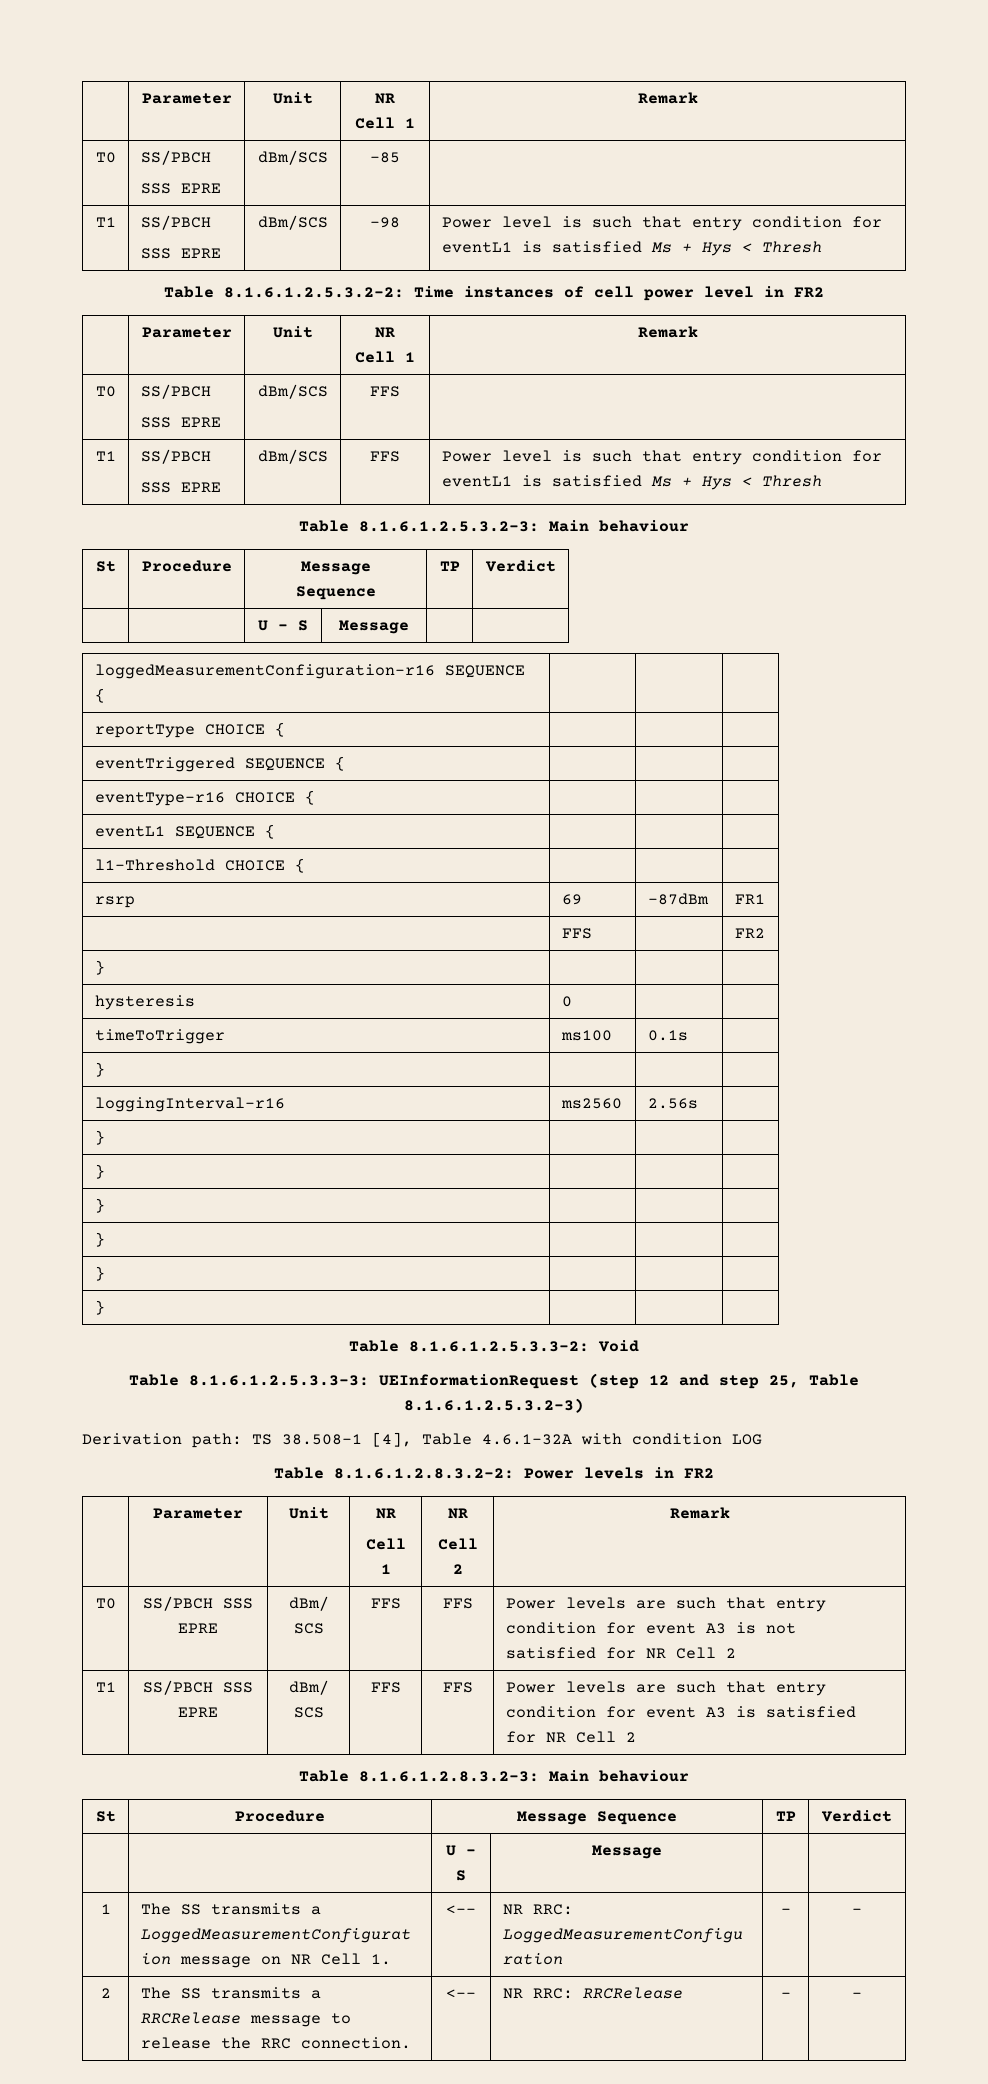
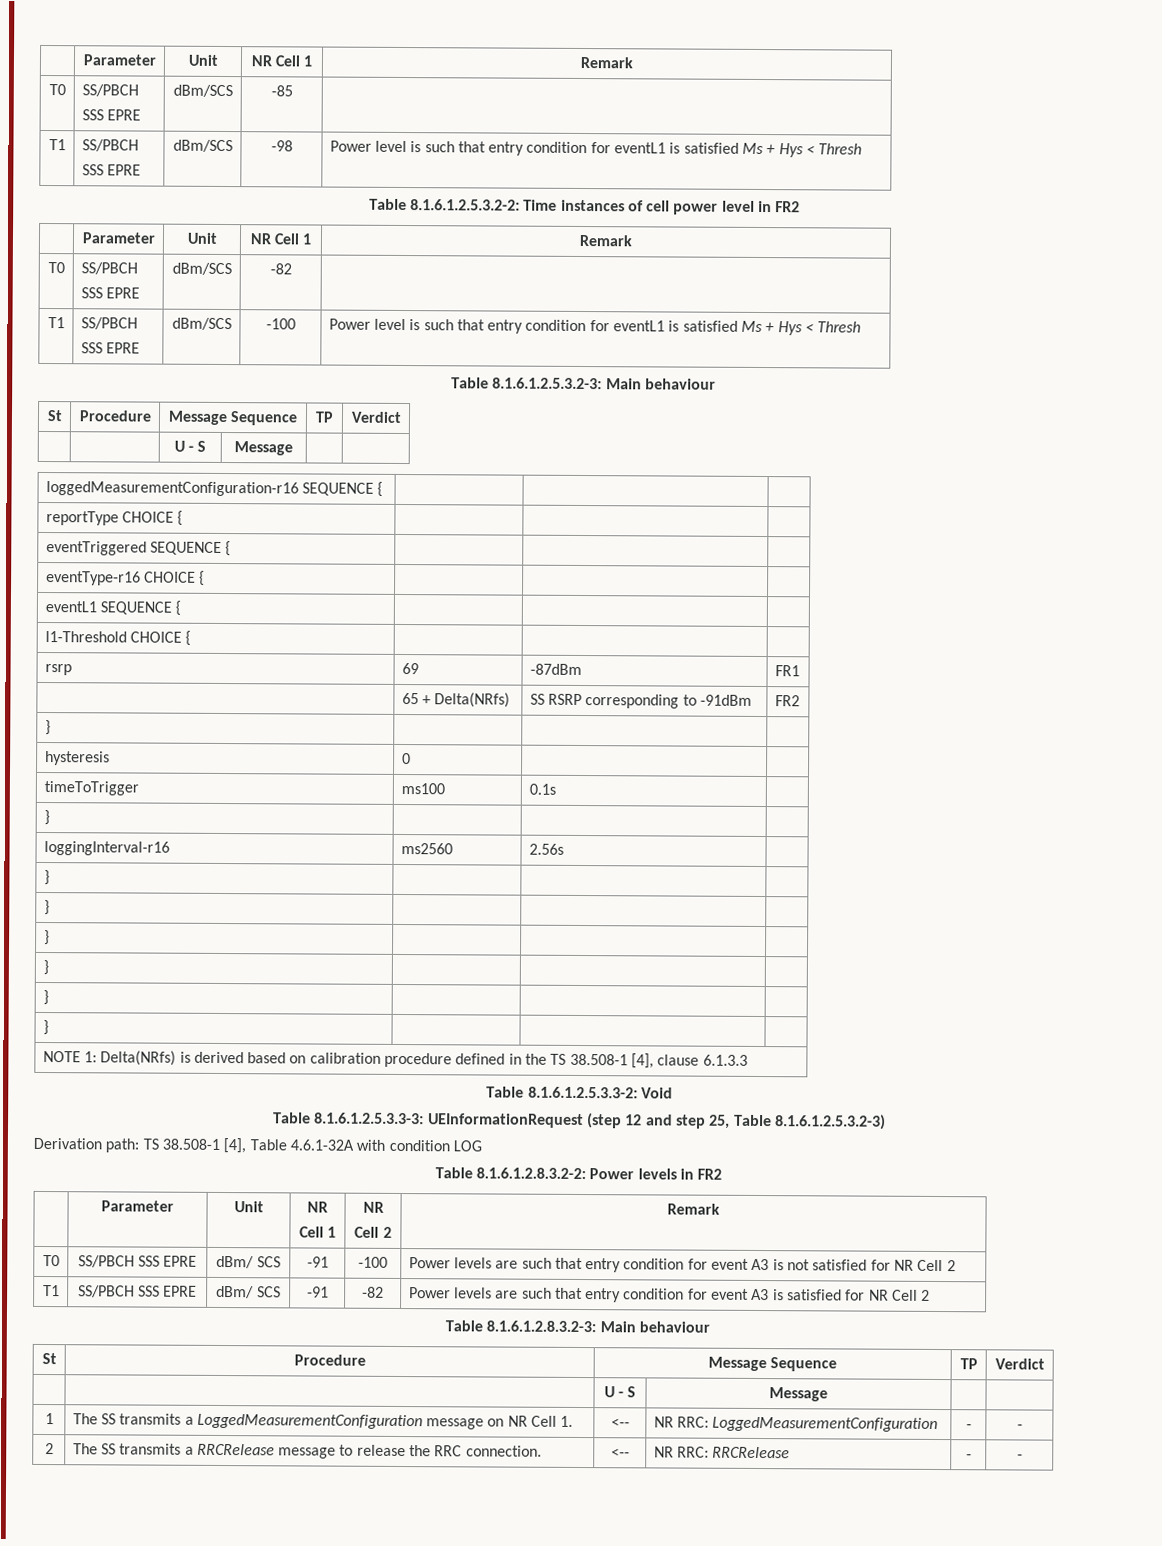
[370,386,400,397] [95,451,116,461] [140,449,211,464] [140,482,221,493] [257,449,328,464] [370,451,400,462] FFS | // T1 | SS/PBCH // SSS EPRE | dBm/SCS | FFS -> [269,263,292,275] [47,317,65,329] [80,317,138,330] [80,342,140,354] [171,317,232,331] [265,318,296,330] -82 | // T1 | SS/PBCH // SSS EPRE | dBm/SCS | -100
[561,928,592,939] FFS | -> [401,692,511,708] [529,693,752,709] 65 + Delta(NRfs) | SS RSRP corresponding to -91dBm
(105, 1307) none -> [42,1050,748,1069] // NOTE 1: Delta(NRfs) is derived based on calibration procedure defined in the TS 38.508-1 [4], clause 6.1.3.3
[370,1598,401,1609] [442,1598,473,1609] FFS | FFS -> [306,1256,329,1268] [358,1256,388,1268] -91 | -100
[370,1682,401,1693] [442,1682,473,1693] FFS | FFS -> [306,1286,329,1298] [362,1286,384,1298] -91 | -82

